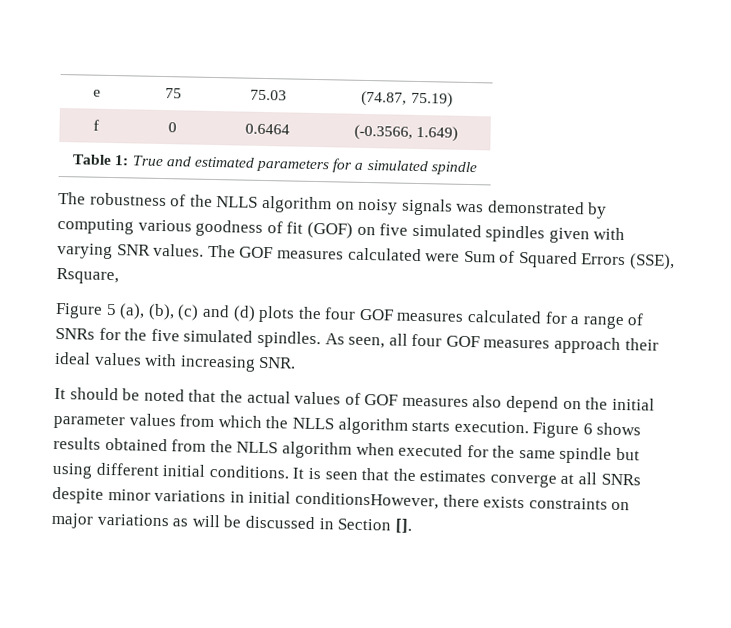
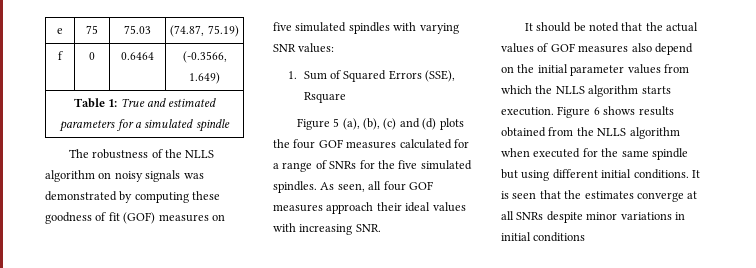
[137,219,192,232] various -> [192,191,221,200] these
(353, 230) none -> [158,214,209,222] measures
[548,227,590,244] given -> (390, 28) none
[153,243,461,262] values. The GOF measures calculated were -> [298,43,335,53] [288,71,298,79] values: // 1.
[56,267,119,285] Rsquare, -> [303,92,346,103] Rsquare
[294,491,631,511] [51,512,413,533] conditionsHowever, there exists constraints on major variations as will be discussed in Section []. -> [533,232,586,242] conditions

